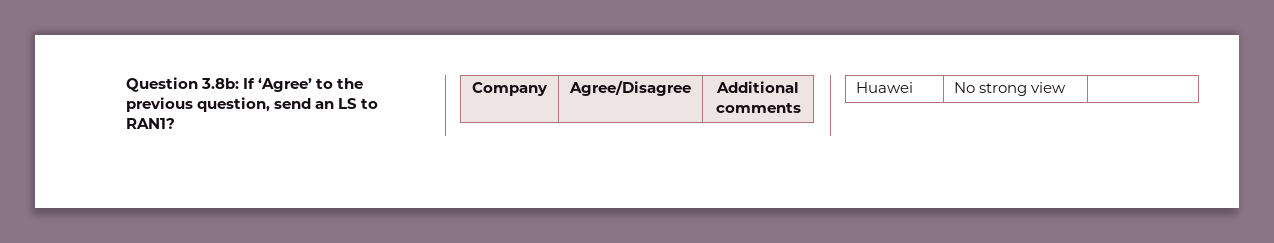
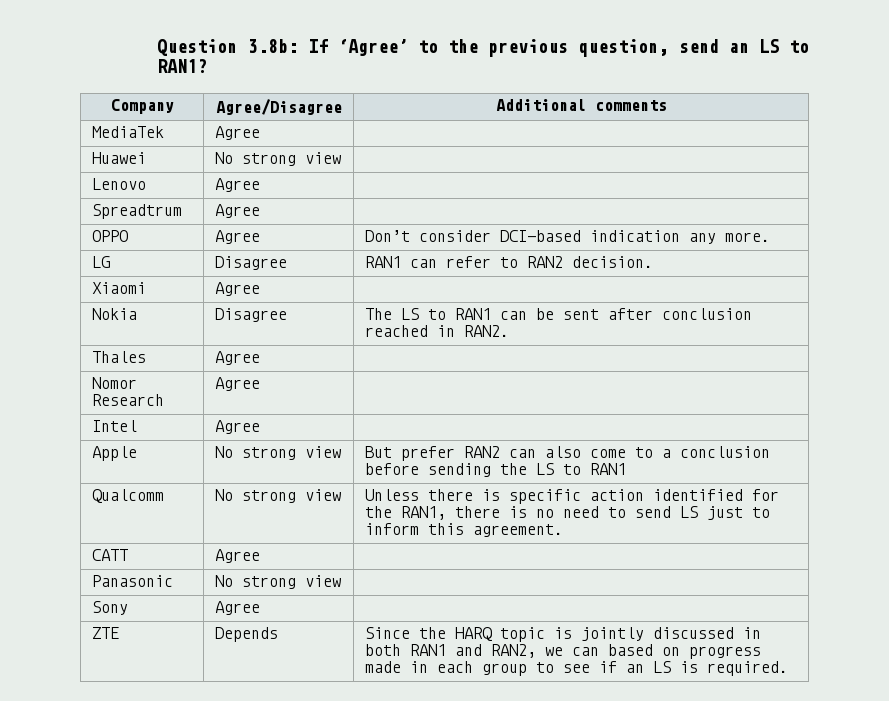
(801, 108) none -> [91,126,164,138] [214,126,260,140] // MediaTek | Agree |
(1067, 87) none -> [91,178,146,190] [214,178,260,192] [91,204,182,219] [214,204,260,218] [91,230,128,242] [214,230,260,244] [364,230,770,244] [91,256,110,268] [214,256,287,270] [364,256,653,268] [91,282,146,294] [214,282,260,296] [91,308,137,320] [214,308,287,322] [364,308,752,320] [364,325,509,337] [91,351,146,363] [214,351,260,365] [91,377,137,389] [91,394,164,406] [214,377,260,391] [91,420,137,432] [214,420,260,434] [91,446,137,461] [214,446,341,460] [364,446,770,461] [364,463,626,477] [91,489,164,503] [214,489,341,503] [364,489,779,504] [364,506,770,520] [364,523,563,537] [91,549,128,561] [214,549,260,563] [91,575,173,587] [214,575,341,589] [91,601,128,615] [214,601,260,615] [91,627,119,639] [214,627,278,642] [364,627,761,642] [364,644,761,659] [364,661,788,676] // Lenovo | Agree | // Spreadtrum | Agree | // OPPO | Agree | Don’t consider DCI-based indication any more. // LG | Disagree | RAN1 can refer to RAN2 decision. // Xiaomi | Agree | // Nokia | Disagree | The LS to RAN1 can be sent after conclusion reached in RAN2. // Thales | Agree | // Nomor Research | Agree | // Intel | Agree | // Apple | No strong view | But prefer RAN2 can also come to a conclusion before sending the LS to RAN1 // Qualcomm | No strong view | Unless there is specific action identified for the RAN1, there is no need to send LS just to inform this agreement. // CATT | Agree | // Panasonic | No strong view | // Sony | Agree | // ZTE | Depends | Since the HARQ topic is jointly discussed in both RAN1 and RAN2, we can based on progress made in each group to see if an LS is required.

